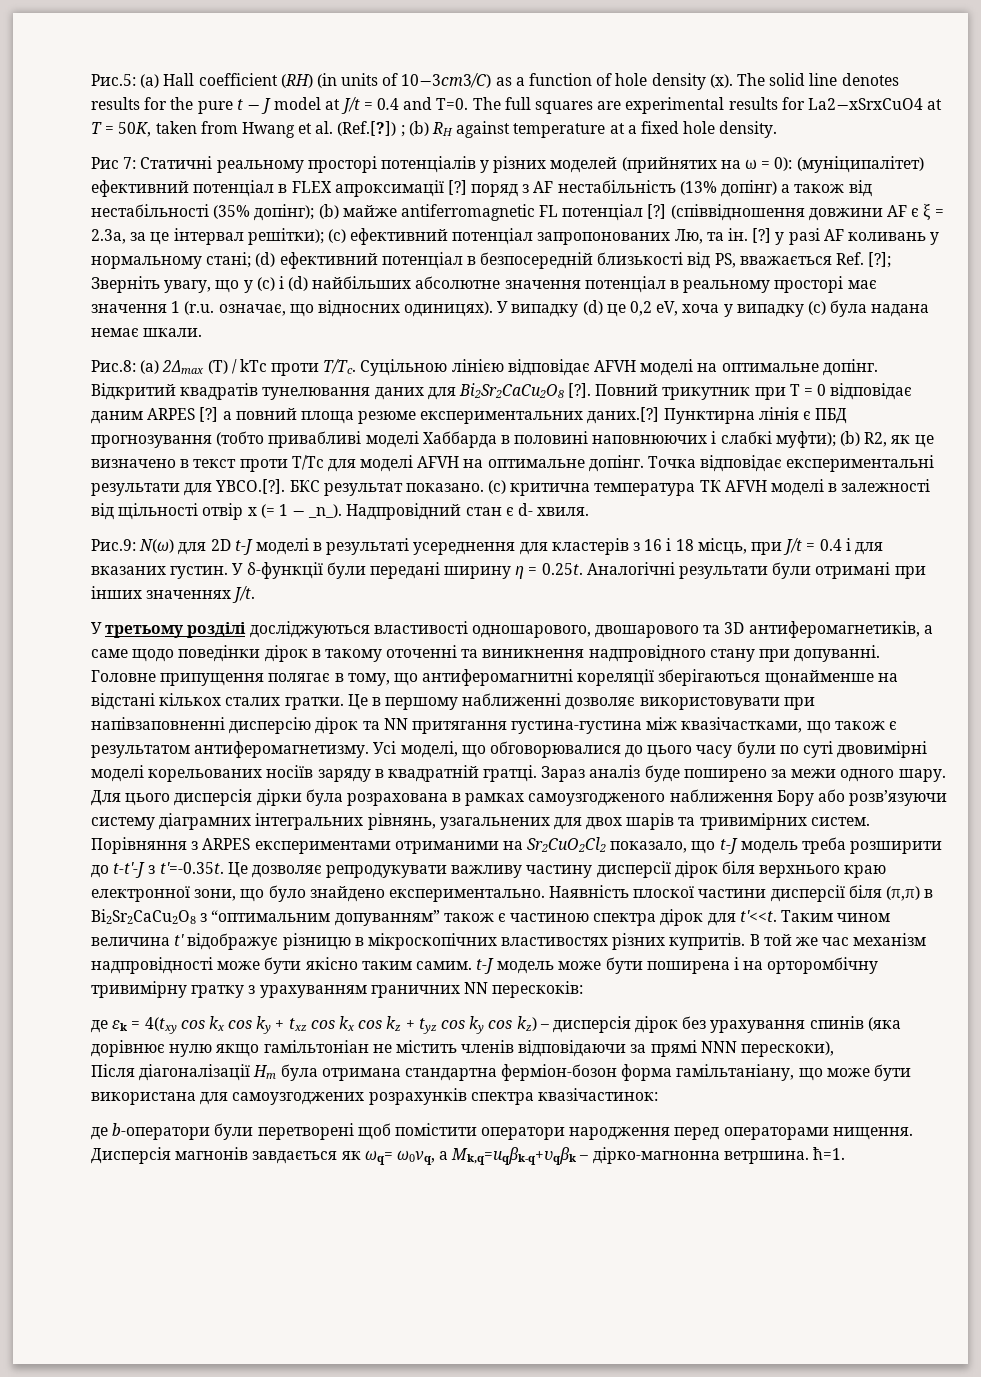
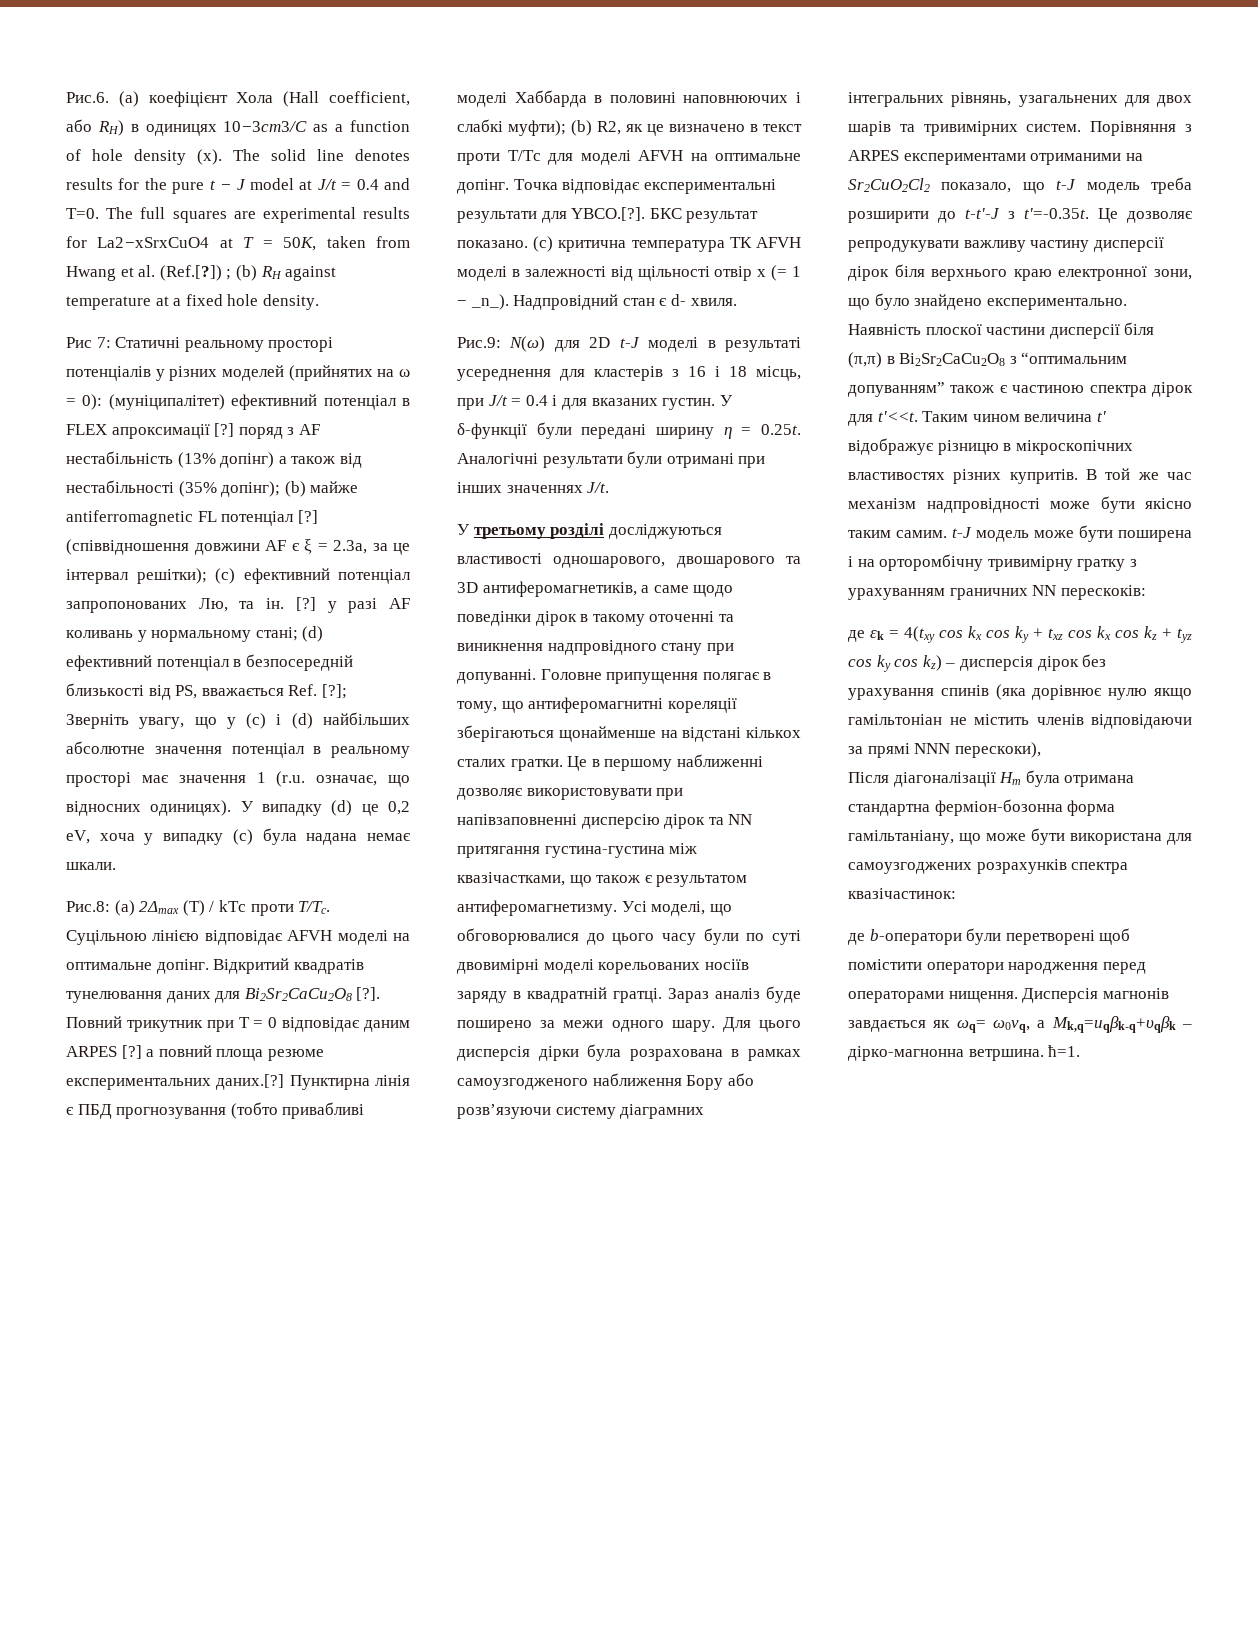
[91,73,492,88] Рис.5: (a) Hall coefficient (RH) (in units of 10−3cm3/C) -> [66,91,411,107] [66,119,308,136] Рис.6. (a) коефіцієнт Хола (Hall coefficient, або RH) в одиницях 10−3cm3/C
[501,1064,618,1081] ферміон-бозон -> [934,799,1063,816] ферміон-бозонна

